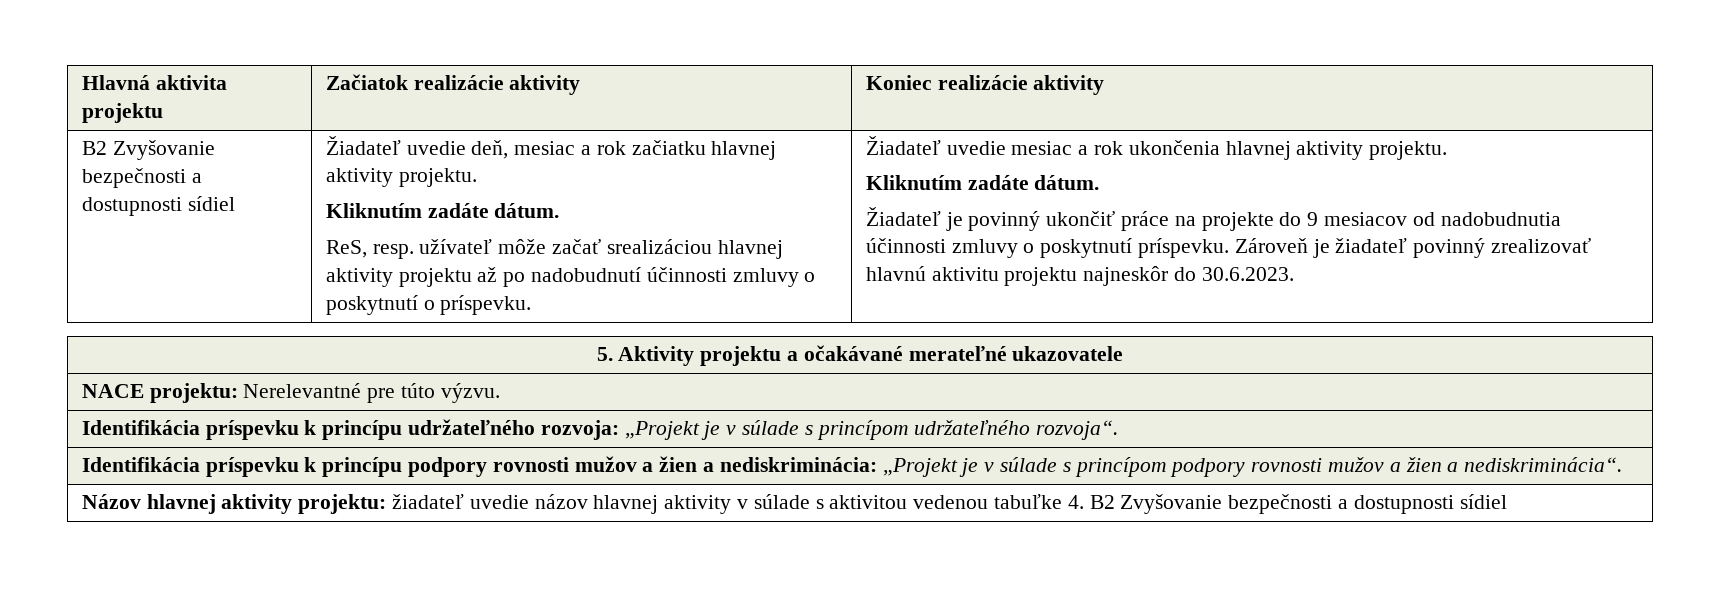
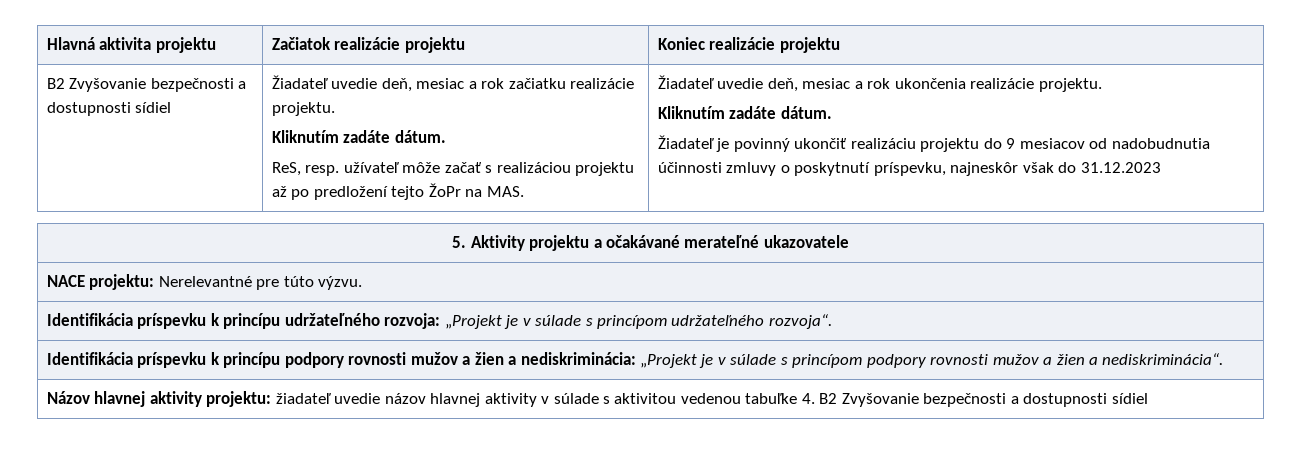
[509,75,581,95] aktivity -> [404,37,465,53] projektu
[1033,75,1105,95] aktivity -> [779,37,840,53] projektu
[711,141,777,160] [325,168,393,187] hlavnej aktivity -> [570,78,635,89] realizácie
[606,239,783,259] [325,267,816,287] [325,295,532,315] [865,136,1006,155] srealizáciou hlavnej aktivity projektu až po nadobudnutí účinnosti zmluvy o poskytnutí o príspevku. | Žiadateľ uvedie -> [485,162,635,176] [272,183,524,200] [658,75,798,92] s realizáciou projektu až po predložení tejto ŽoPr na MAS. | Žiadateľ uvedie deň,
[1225,141,1364,160] hlavnej aktivity -> [970,78,1035,89] realizácie
[1120,211,1274,231] práce na projekte -> [850,138,980,152] realizáciu projektu
[1137,238,1592,258] [865,266,1294,286] príspevku. Zároveň je žiadateľ povinný zrealizovať hlavnú aktivitu projektu najneskôr do 30.6.2023. -> [873,162,1161,176] príspevku, najneskôr však do 31.12.2023

